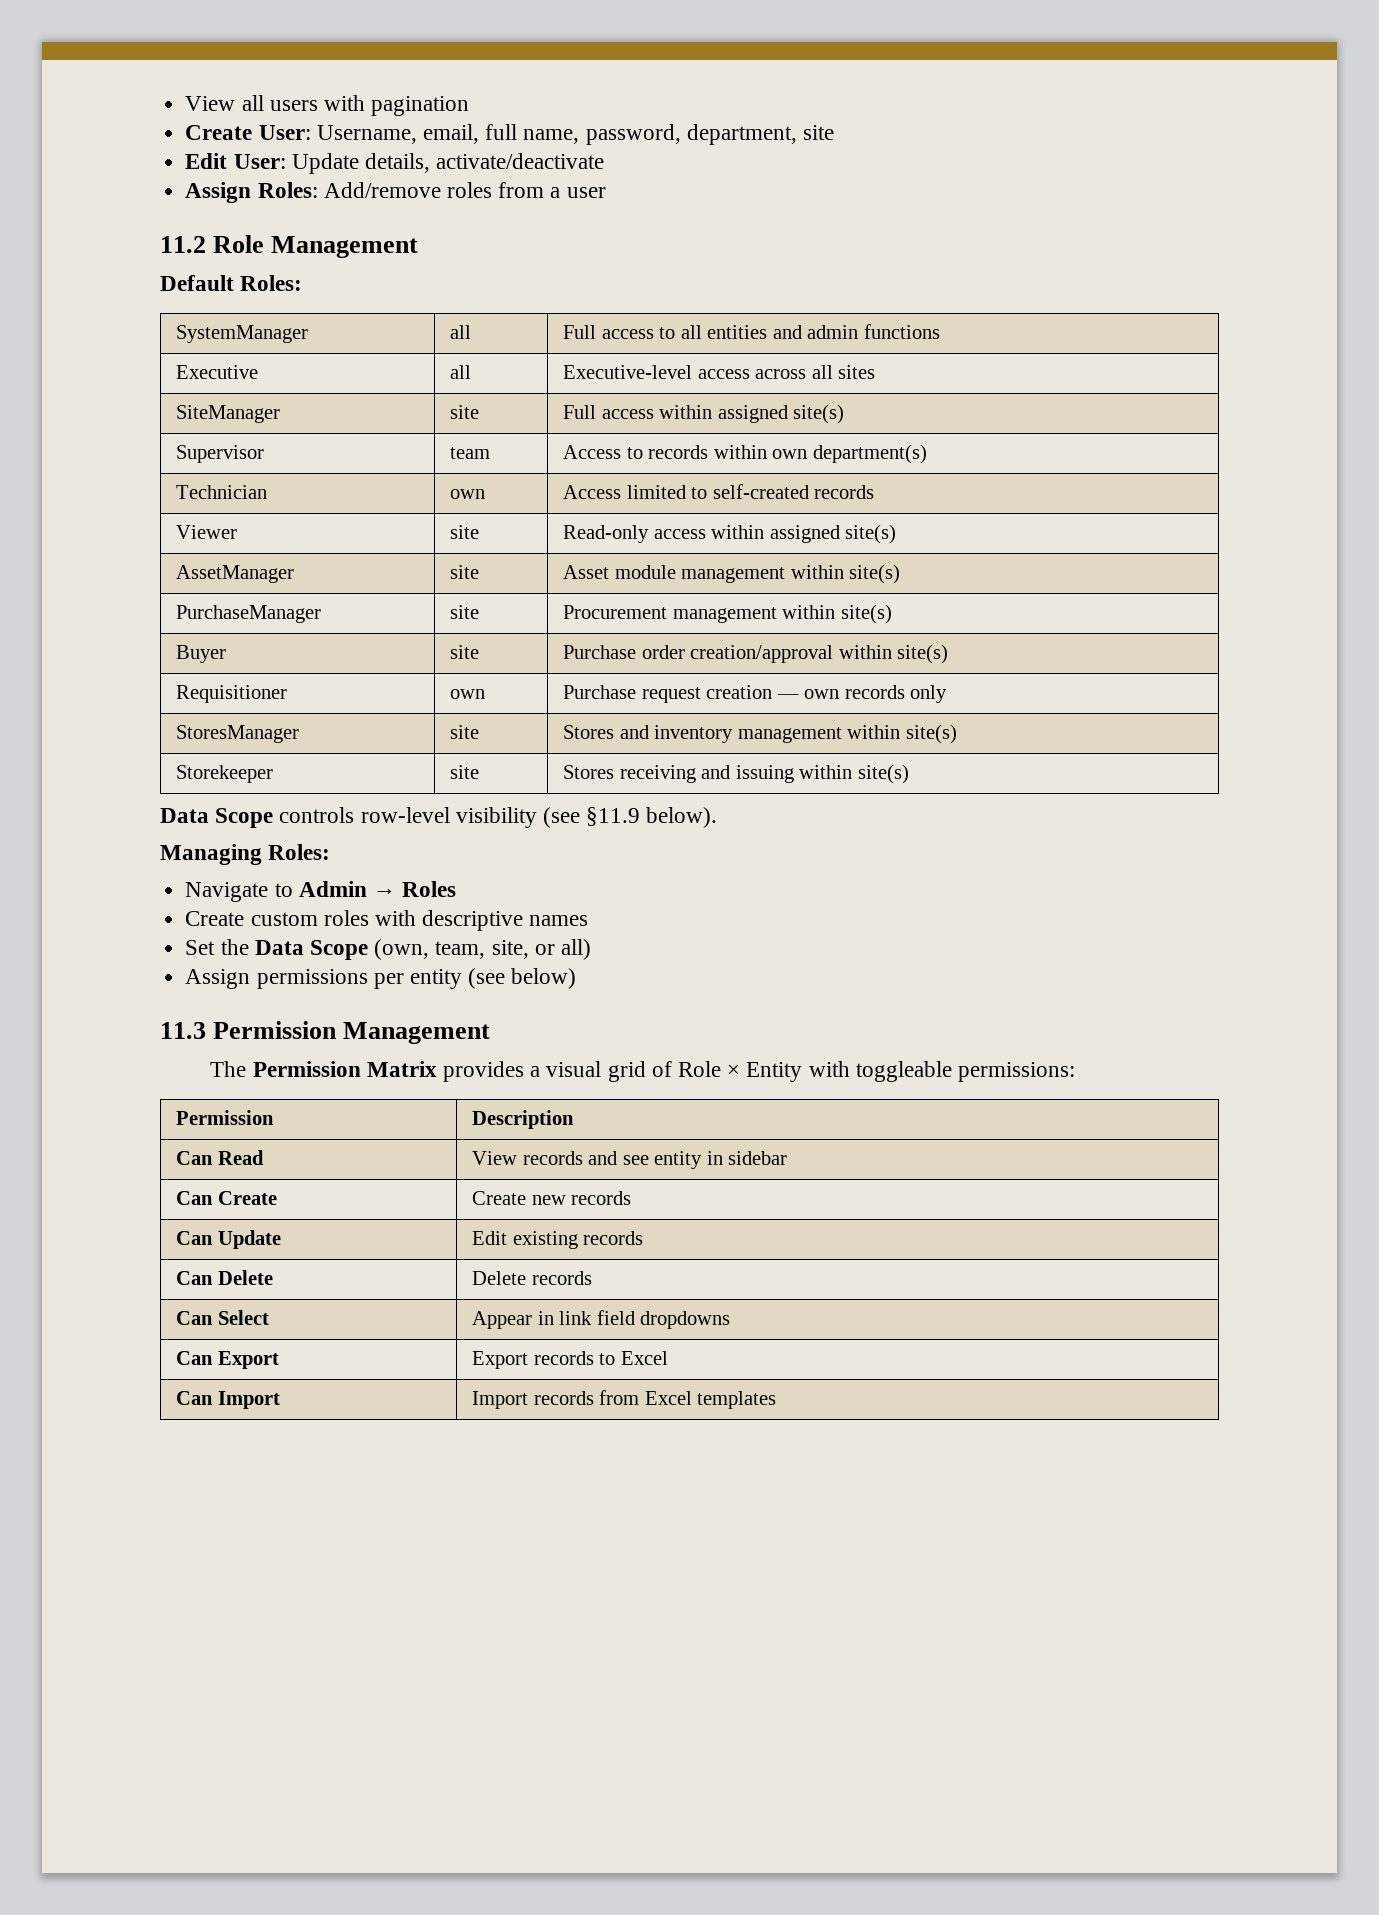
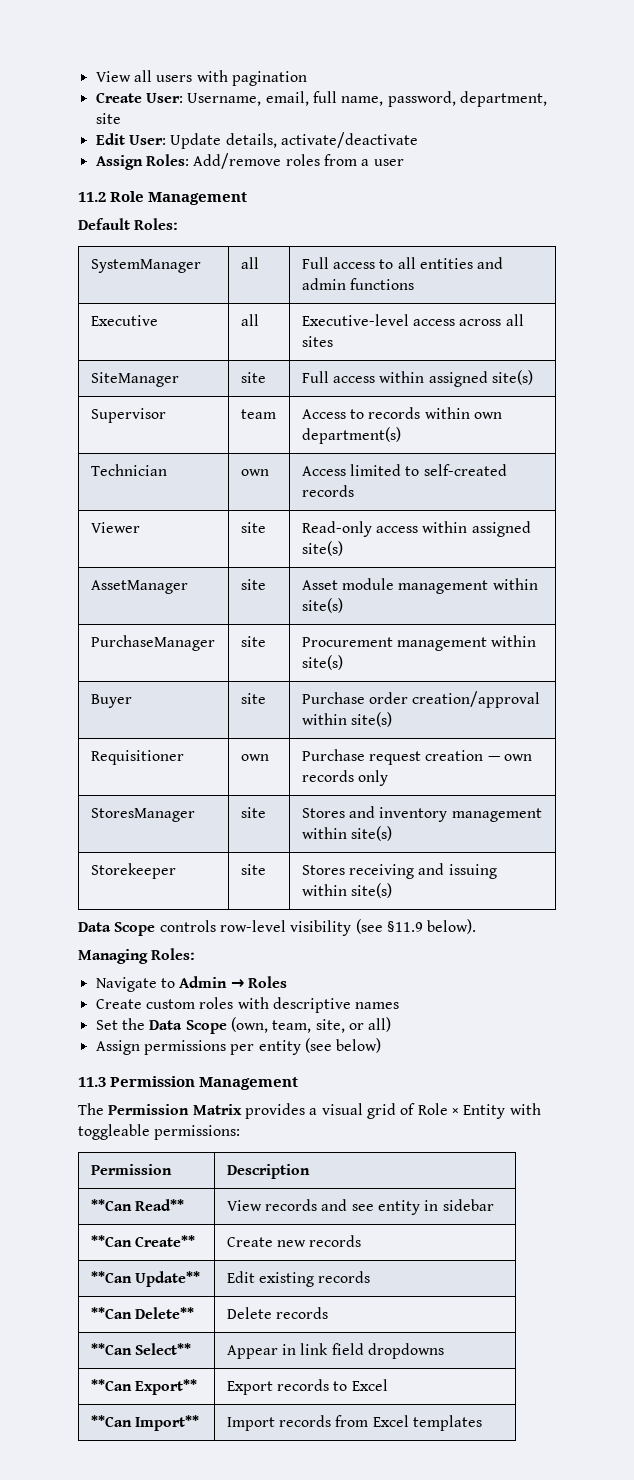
[176,1150,264,1165] Can Read -> [90,1199,184,1211] **Can Read**
[176,1191,277,1205] Can Create -> [90,1235,195,1247] **Can Create**
[176,1230,281,1249] Can Update -> [90,1271,200,1287] **Can Update**
[176,1270,273,1285] Can Delete -> [90,1307,194,1319] **Can Delete**
[176,1310,269,1325] Can Select -> [90,1343,191,1355] **Can Select**
[176,1351,279,1369] Can Export -> [90,1379,197,1395] **Can Export**
[176,1391,280,1409] Can Import -> [90,1415,199,1431] **Can Import**

